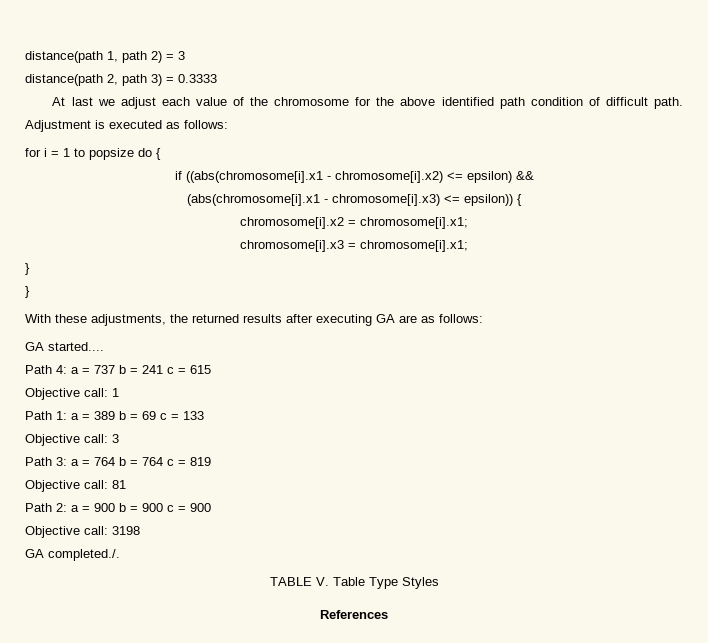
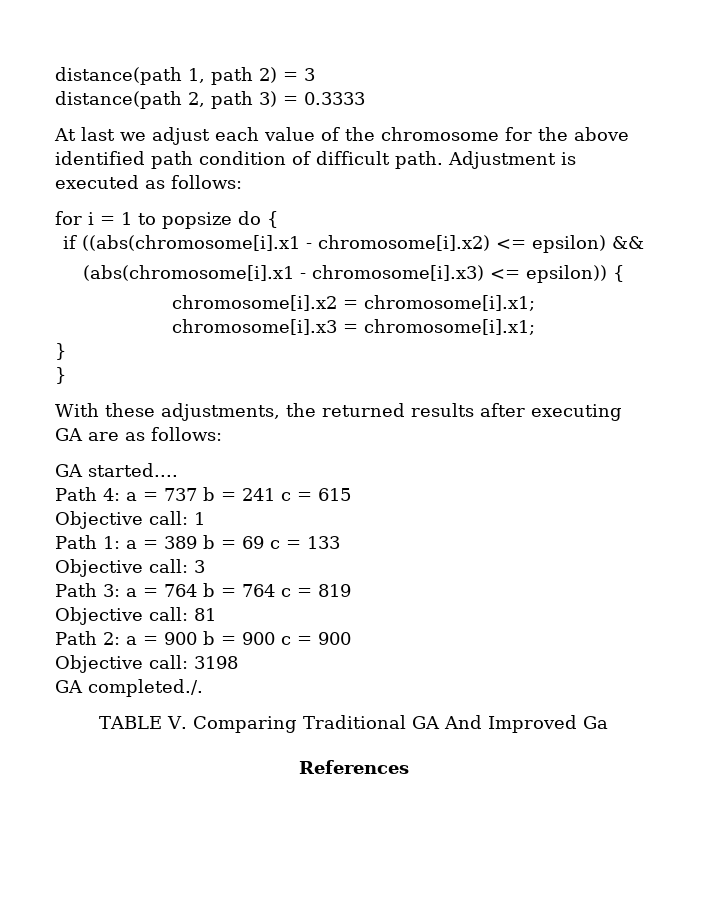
[332,577,439,589] Table Type Styles -> [192,715,608,733] Comparing Traditional GA And Improved Ga

